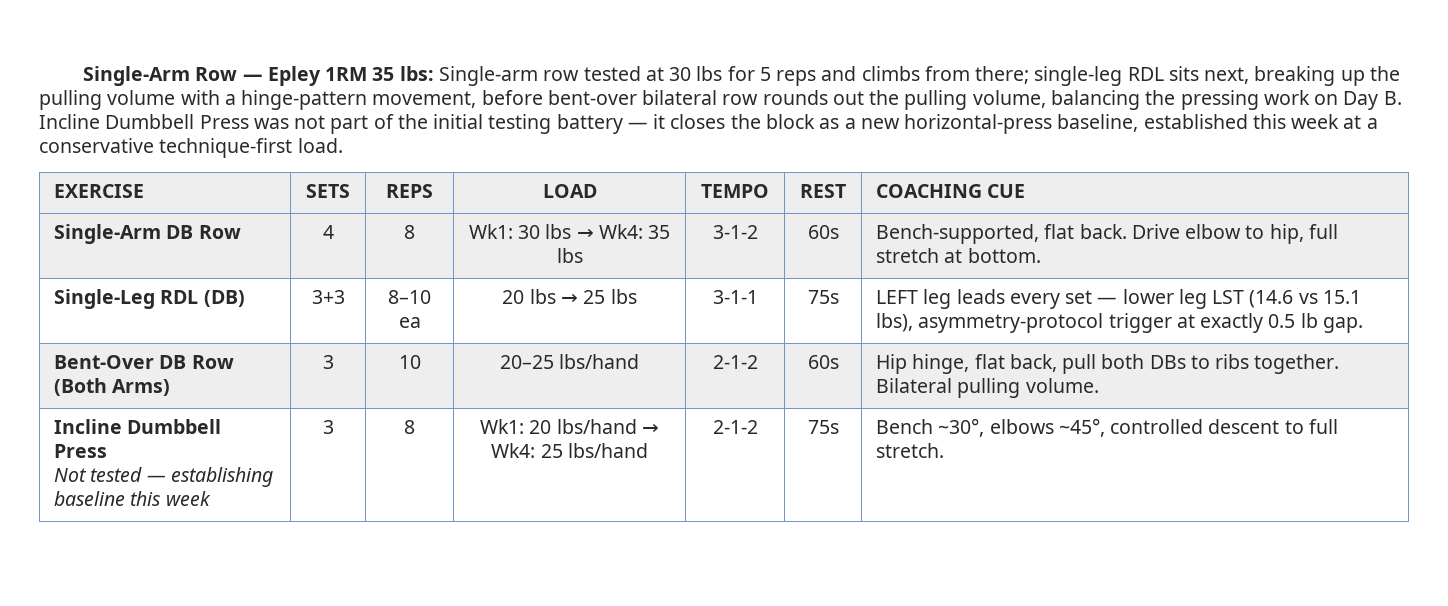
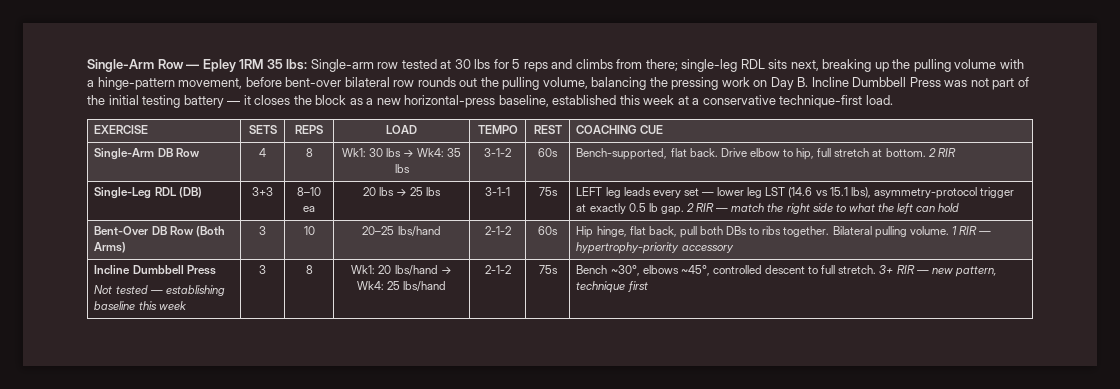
(1041, 255) none -> [927,148,956,157] 2 RIR
(1363, 325) none -> [686,203,960,214] 2 RIR — match the right side to what the left can hold
(1099, 385) none -> [951,226,992,235] [576,242,734,254] 1 RIR — hypertrophy-priority accessory
(944, 450) none -> [879,265,997,277] [576,281,648,293] 3+ RIR — new pattern, technique first

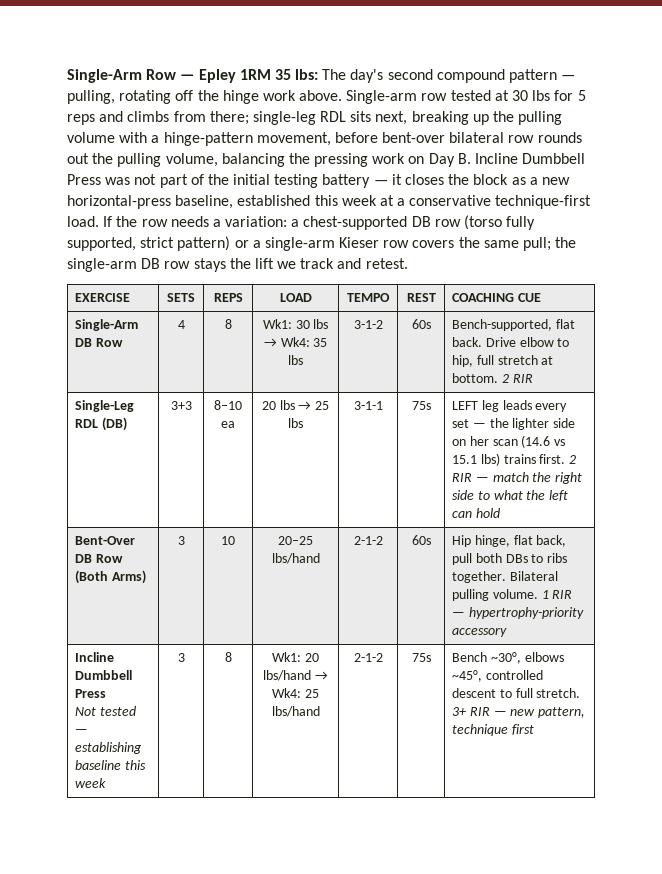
(308, 64) none -> [322,69,576,83] [67,90,343,104] The day's second compound pattern — pulling, rotating off the hinge work above.
(893, 100) none -> [103,215,536,230] [67,236,577,251] [67,258,408,272] If the row needs a variation: a chest-supported DB row (torso fully supported, strict pattern) or a single-arm Kieser row covers the same pull; the single-arm DB row stays the lift we track and retest.
[717,187,1014,199] [576,203,684,215] lower leg LST (14.6 vs 15.1 lbs), asymmetry-protocol trigger at exactly 0.5 lb gap. -> [489,418,576,430] [452,435,566,448] [452,453,566,466] the lighter side on her scan (14.6 vs 15.1 lbs) trains first.

